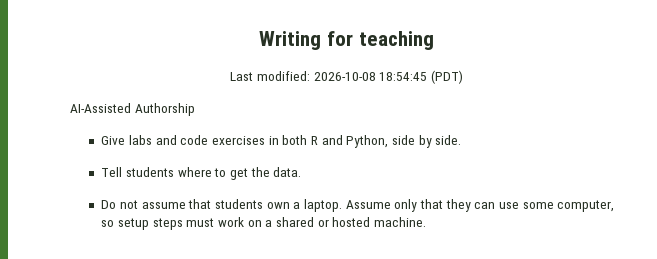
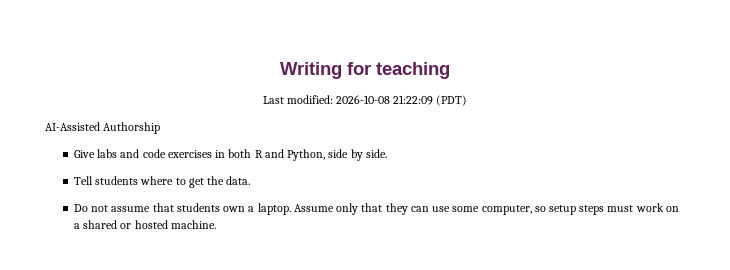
[379,72,428,81] 18:54:45 -> [393,95,434,105] 21:22:09

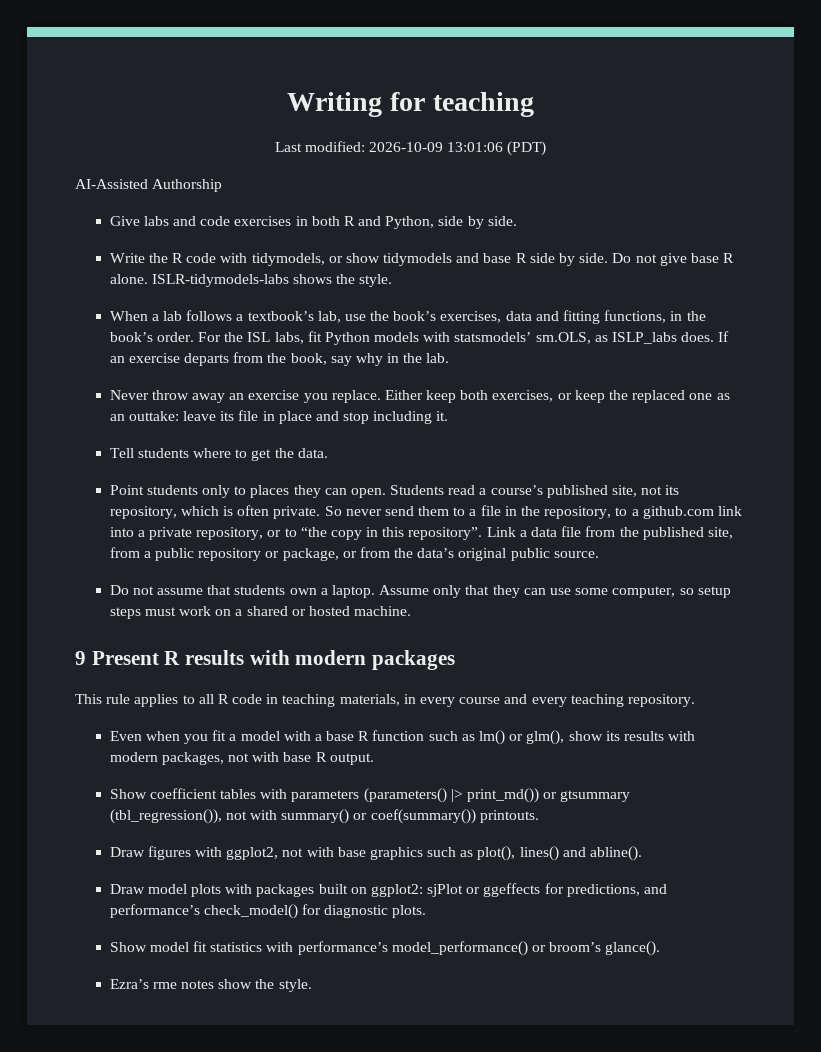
[336,95,434,105] 2026-10-08 21:22:09 -> [369,142,504,152] 2026-10-09 13:01:06
(387, 153) none -> [109,253,735,266] [109,274,393,287] [109,310,706,324] [109,331,730,345] [109,352,450,366] [109,390,730,403] [109,410,449,424] // Write the R code with tidymodels, or show tidymodels and base R side by side. Do not give base R alone. ISLR-tidymodels-labs shows the style. // When a lab follows a textbook’s lab, use the book’s exercises, data and fitting functions, in the book’s order. For the ISL labs, fit Python models with statsmodels’ sm.OLS, as ISLP_labs does. If an exercise departs from the book, say why in the lab. // Never throw away an exercise you replace. Either keep both exercises, or keep the replaced one as an outtake: leave its file in place and stop including it.
(251, 180) none -> [109,485,680,498] [109,505,742,519] [109,526,733,540] [109,547,599,561] // Point students only to places they can open. Students read a course’s published site, not its repository, which is often private. So never send them to a file in the repository, to a github.com link into a private repository, or to “the copy in this repository”. Link a data file from the published site, from a public repository or package, or from the data’s original public source.
(216, 224) none -> [75,650,456,670] [75,694,695,707] [109,730,696,745] [109,752,374,765] [109,788,631,803] [109,809,539,824] [109,846,642,861] [109,883,667,897] [109,904,427,919] [109,941,661,956] [109,979,312,992] // 9 Present R results with modern packages // This rule applies to all R code in teaching materials, in every course and every teaching repository. // Even when you fit a model with a base R function such as lm() or glm(), show its results with modern packages, not with base R output. // Show coefficient tables with parameters (parameters() |> print_md()) or gtsummary (tbl_regression()), not with summary() or coef(summary()) printouts. // Draw figures with ggplot2, not with base graphics such as plot(), lines() and abline(). // Draw model plots with packages built on ggplot2: sjPlot or ggeffects for predictions, and performance’s check_model() for diagnostic plots. // Show model fit statistics with performance’s model_performance() or broom’s glance(). // Ezra’s rme notes show the style.

